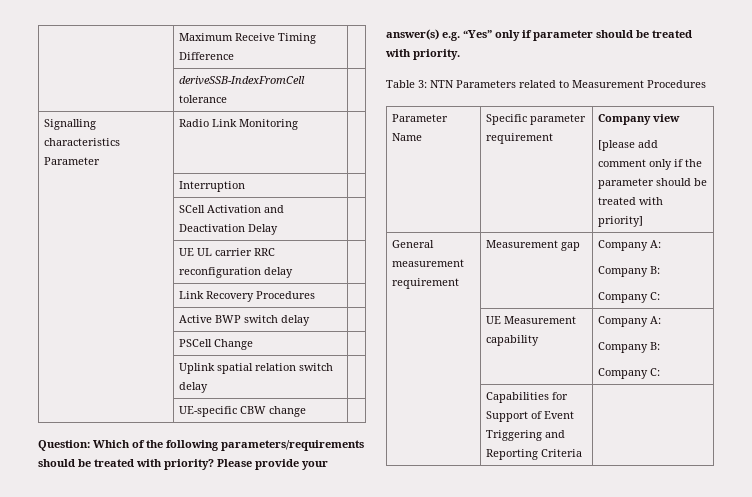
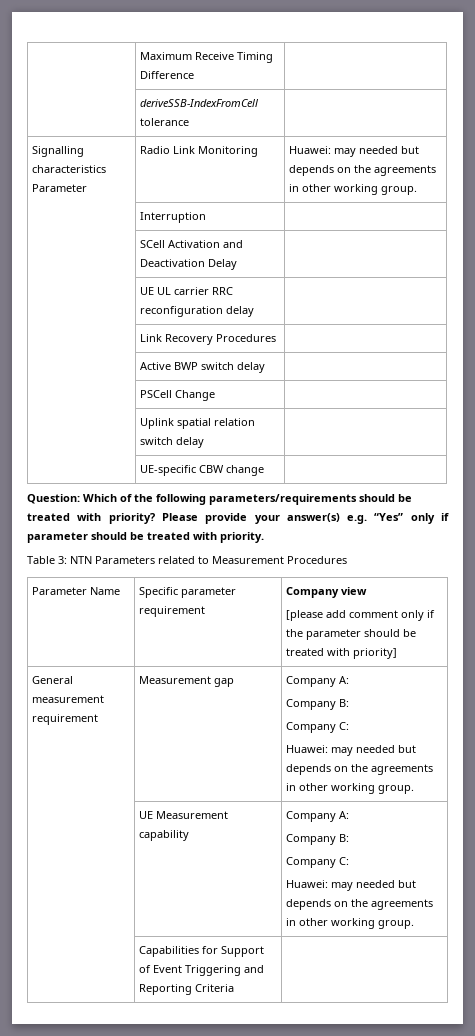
(298, 124) none -> [289,146,420,157] [289,165,437,176] [289,184,418,195] Huawei: may needed but depends on the agreements in other working group.
(660, 296) none -> [286,745,417,756] [286,764,434,775] [286,783,415,794] // Huawei: may needed but depends on the agreements in other working group.
(660, 372) none -> [286,880,417,891] [286,899,434,910] [286,918,415,929] // Huawei: may needed but depends on the agreements in other working group.

